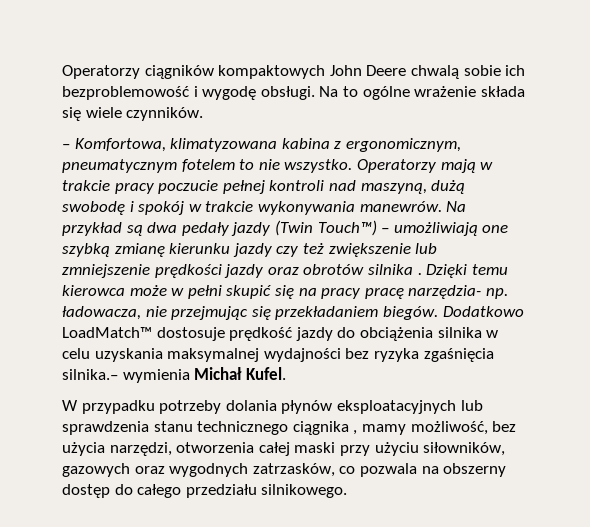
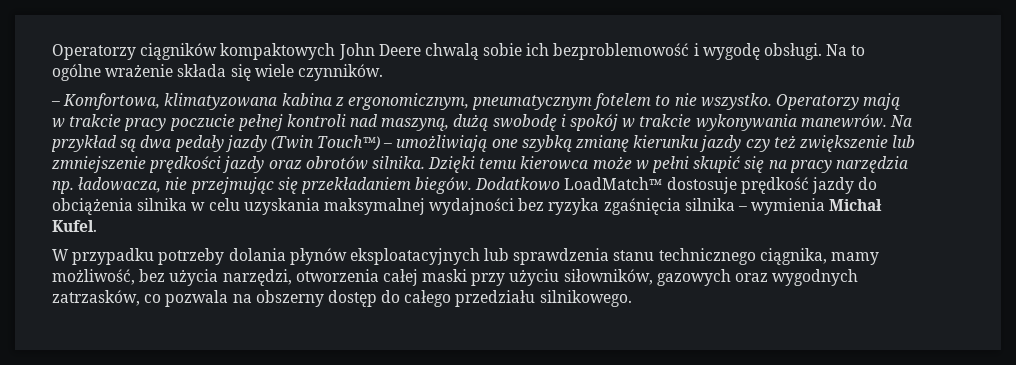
[367,264,422,275] silnika . -> [371,156,425,169] silnika.
[364,285,482,299] pracę narzędzia- -> [835,156,908,173] narzędzia
[62,369,118,380] silnika.– -> [684,198,748,211] silnika –
[292,421,358,435] ciągnika , -> [759,248,827,265] ciągnika,

